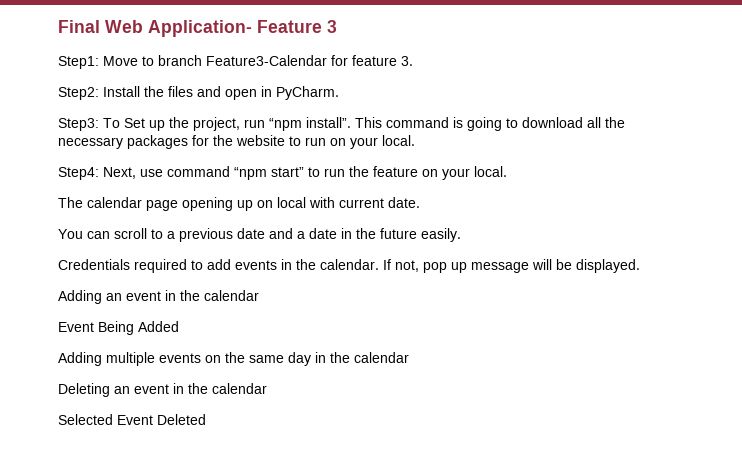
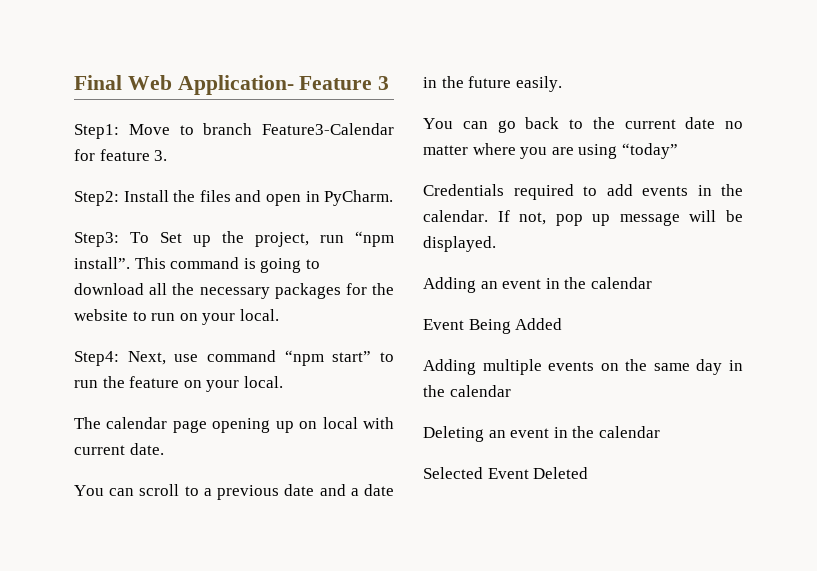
(461, 235) none -> [423,117,743,133] [423,143,678,159] // You can go back to the current date no matter where you are using “today”

